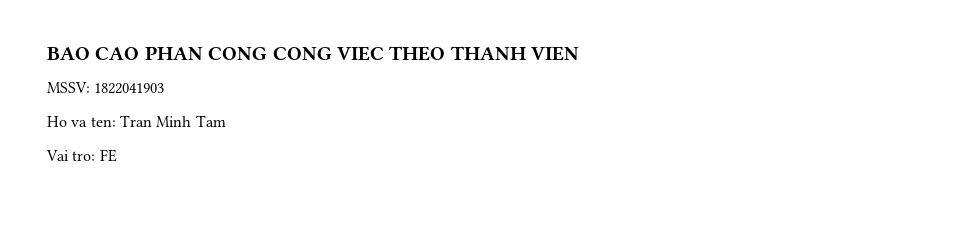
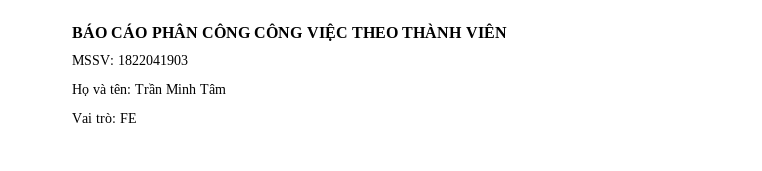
[47,46,580,61] [47,82,165,94] [47,115,226,127] BAO CAO PHAN CONG CONG VIEC THEO THANH VIEN // MSSV: 1822041903 // Ho va ten: Tran Minh Tam -> [72,23,507,41] [72,55,188,65] [72,83,226,96] BÁO CÁO PHÂN CÔNG CÔNG VIỆC THEO THÀNH VIÊN // MSSV: 1822041903 // Họ và tên: Trần Minh Tâm
[72,151,96,161] tro: -> [96,113,116,123] trò:

